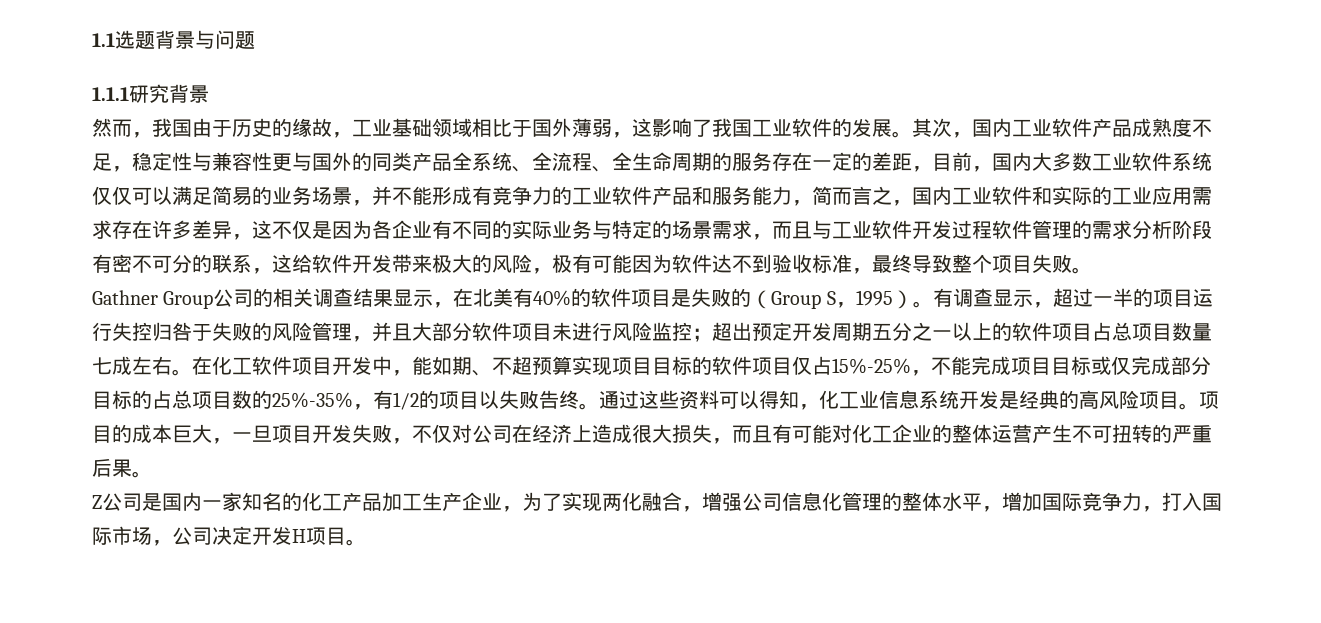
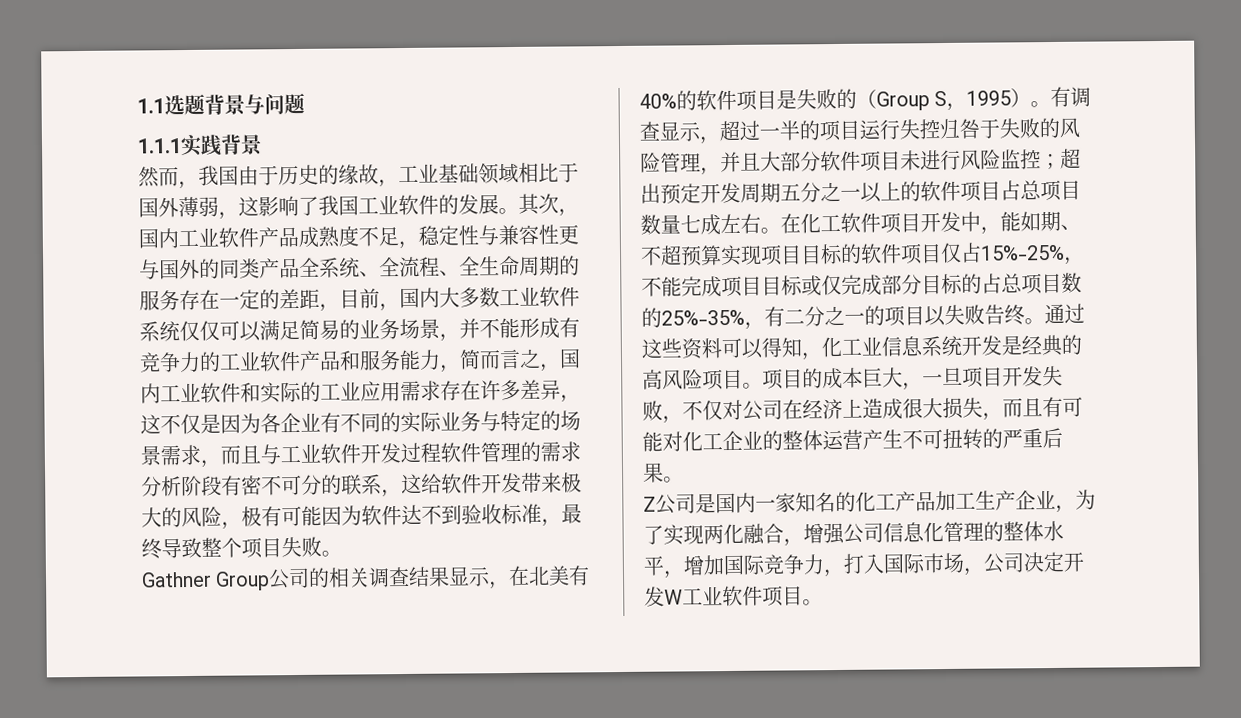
[129,84,169,103] 研究 -> [180,134,222,157] 实践
[393,392,419,410] 1/2 -> [784,305,865,327] 二分之一
[292,529,306,543] H -> [664,585,763,607] W工业软件

